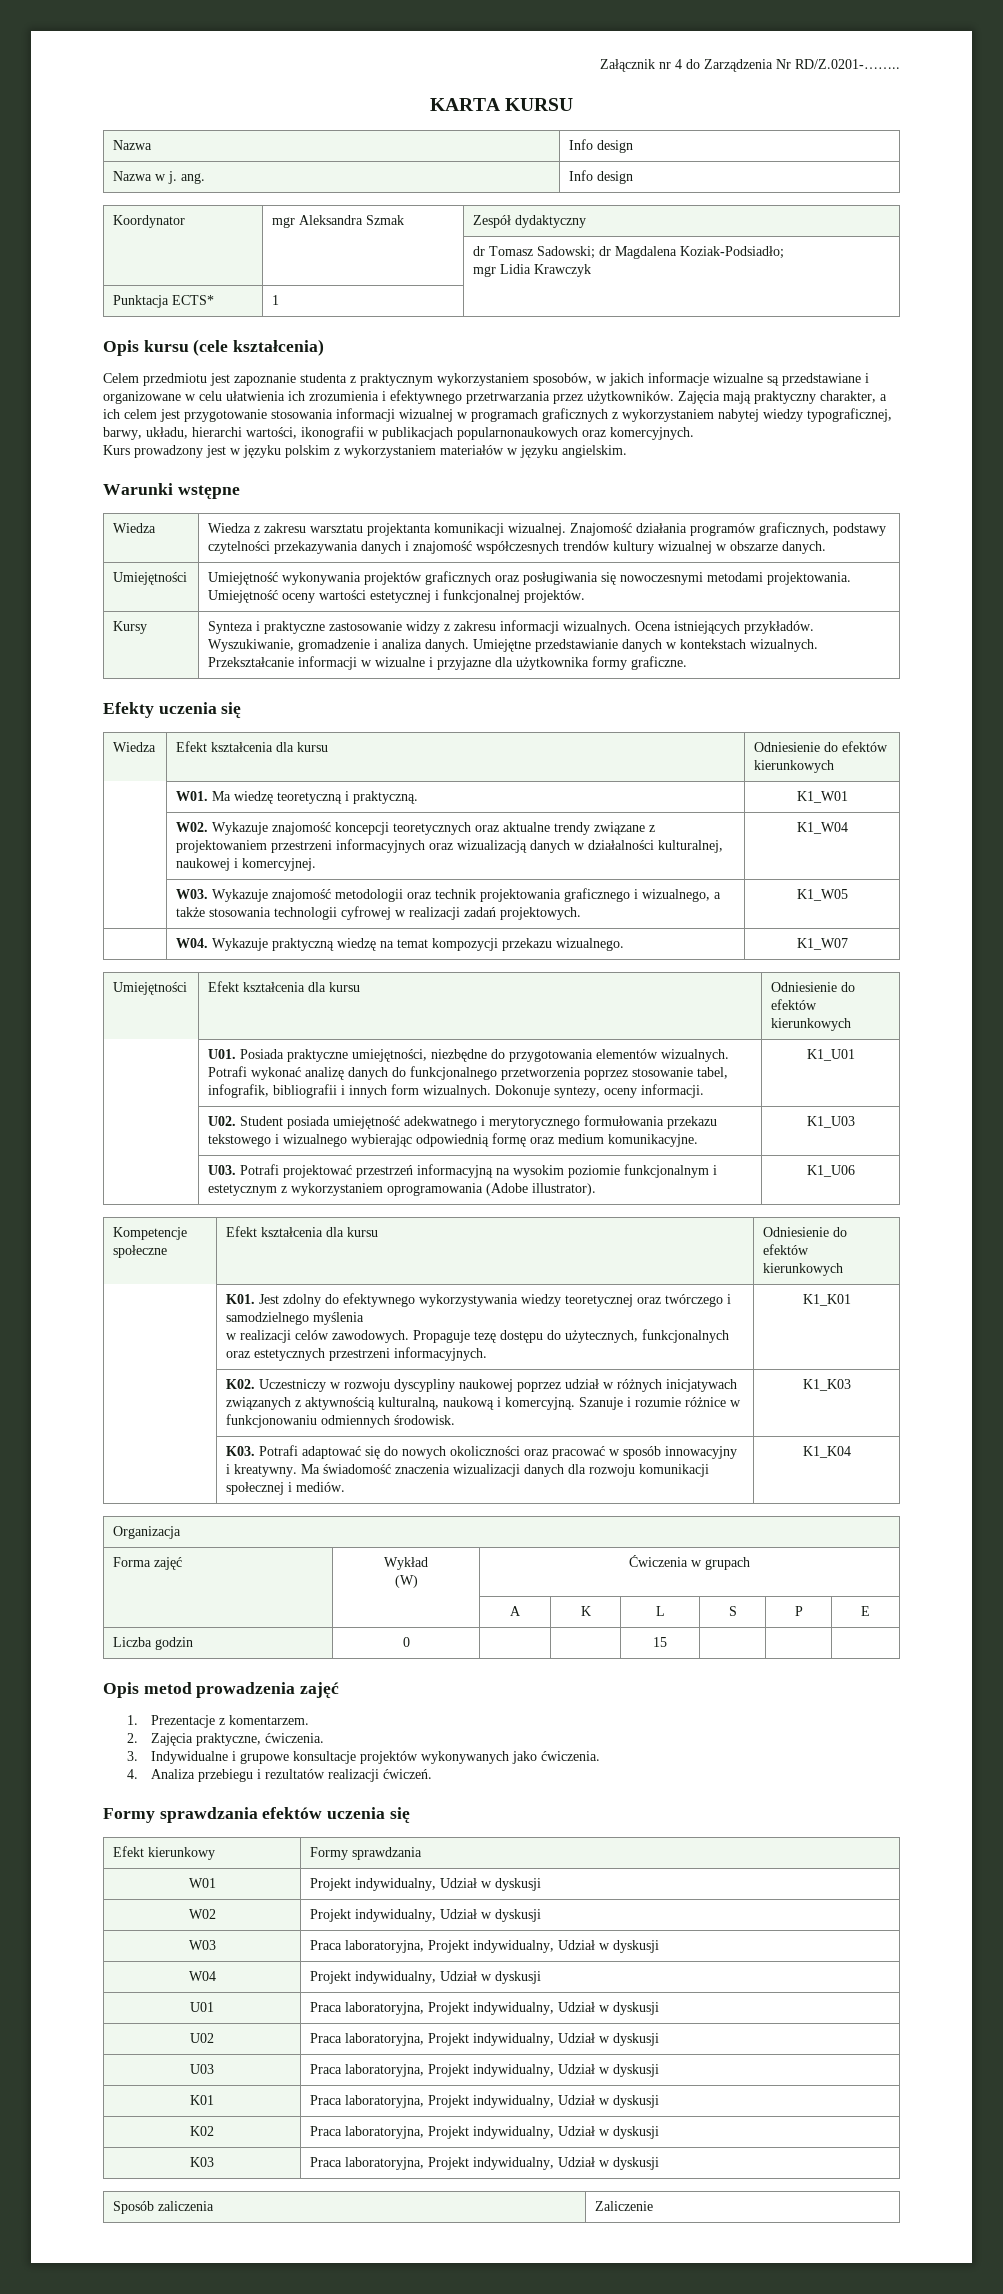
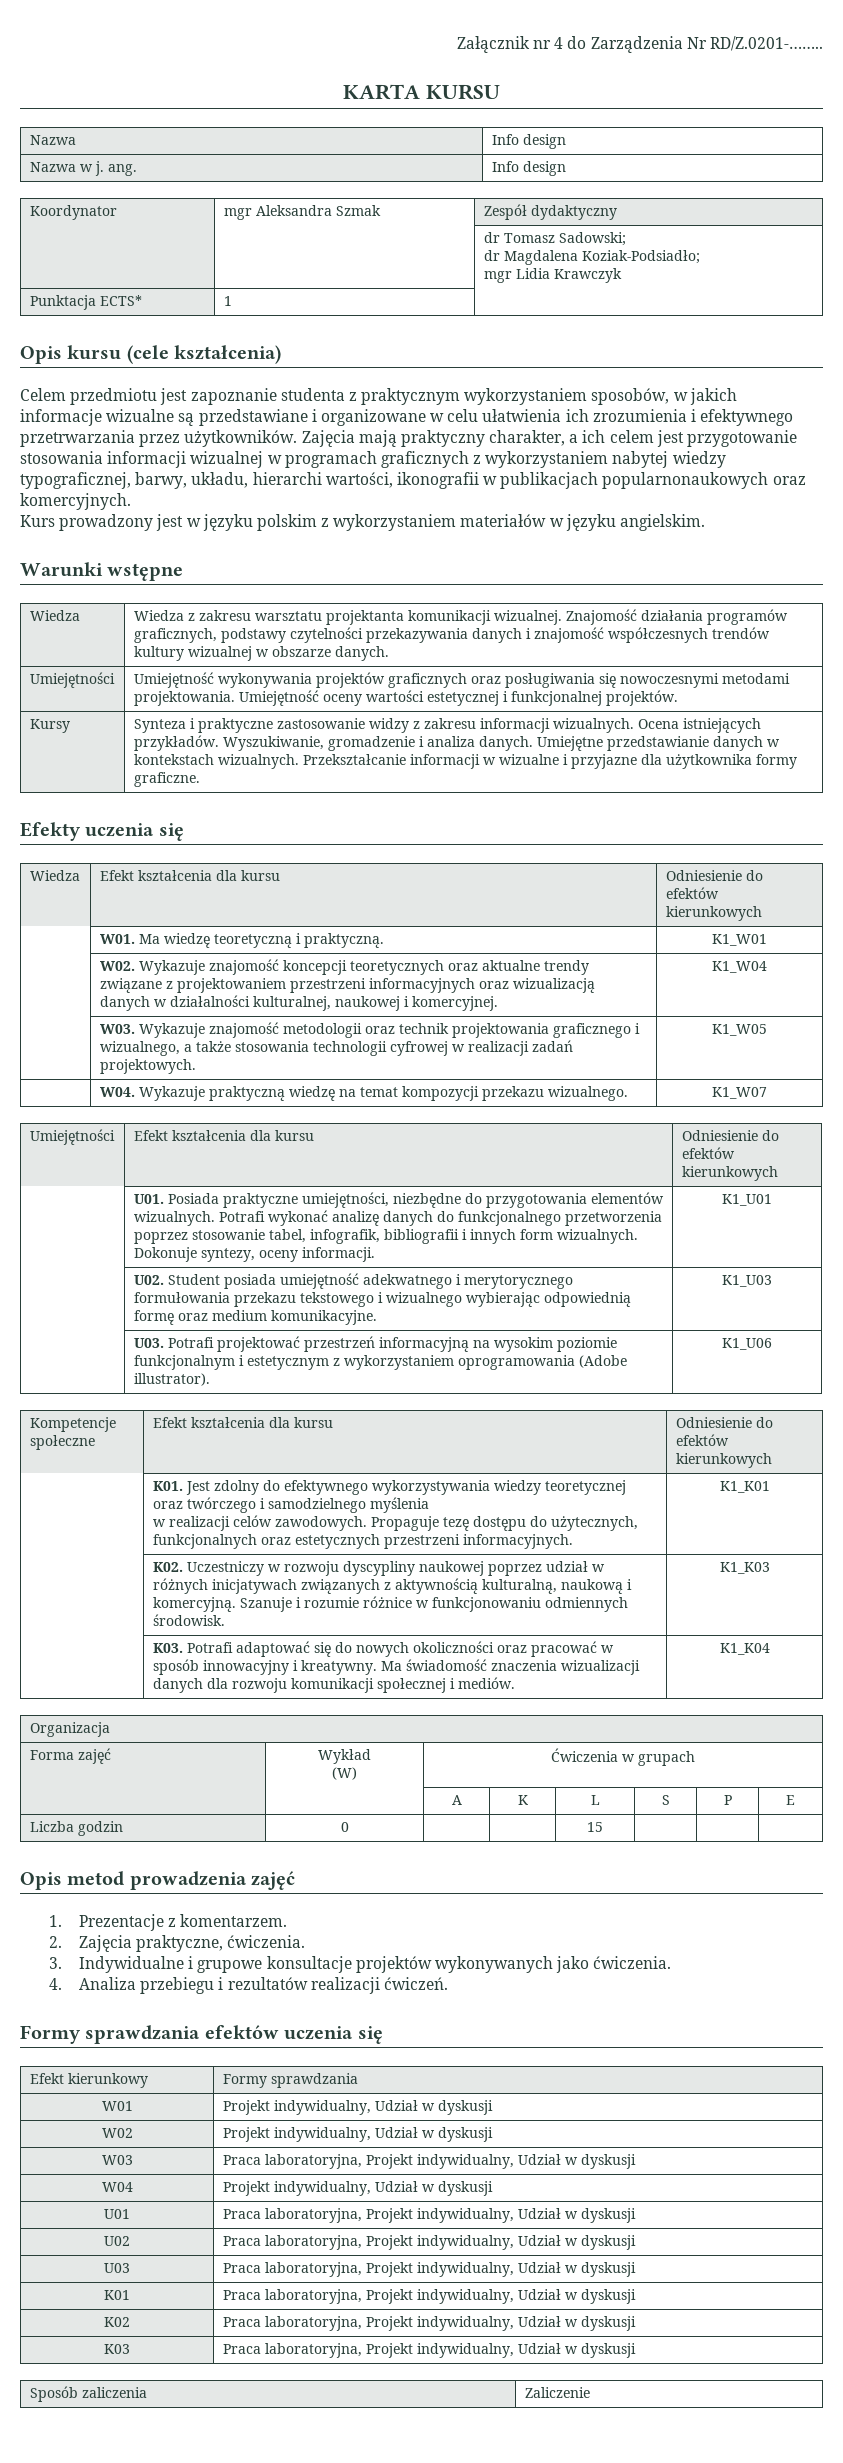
(596, 252) none -> (626, 239) //

